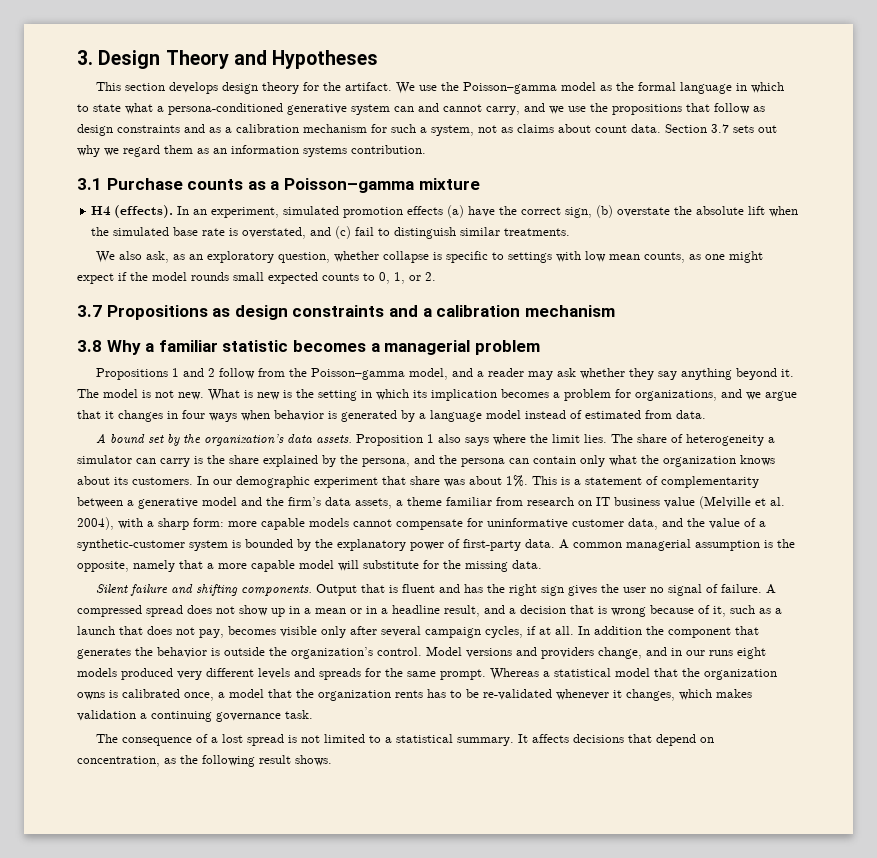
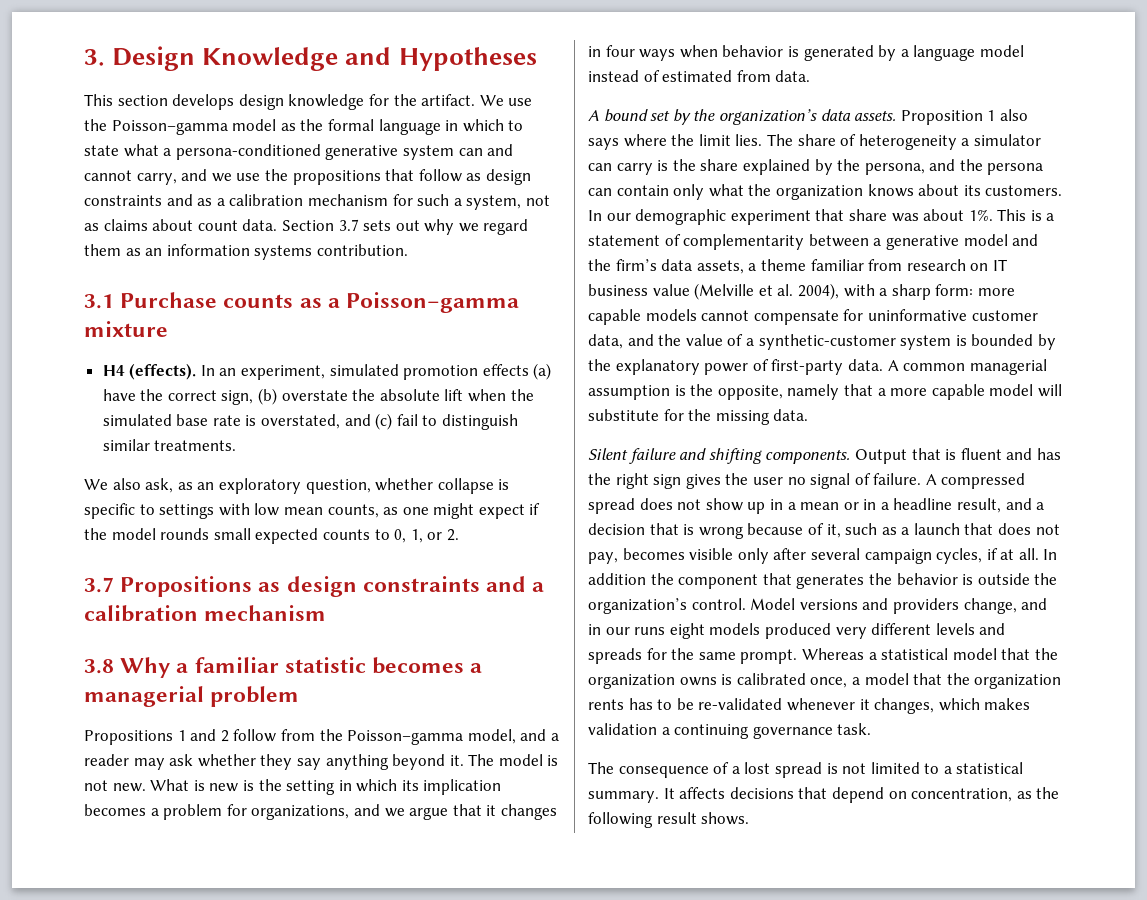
[165,50,229,69] Theory -> [202,47,339,71] Knowledge
[262,82,300,94] theory -> [288,94,365,110] knowledge

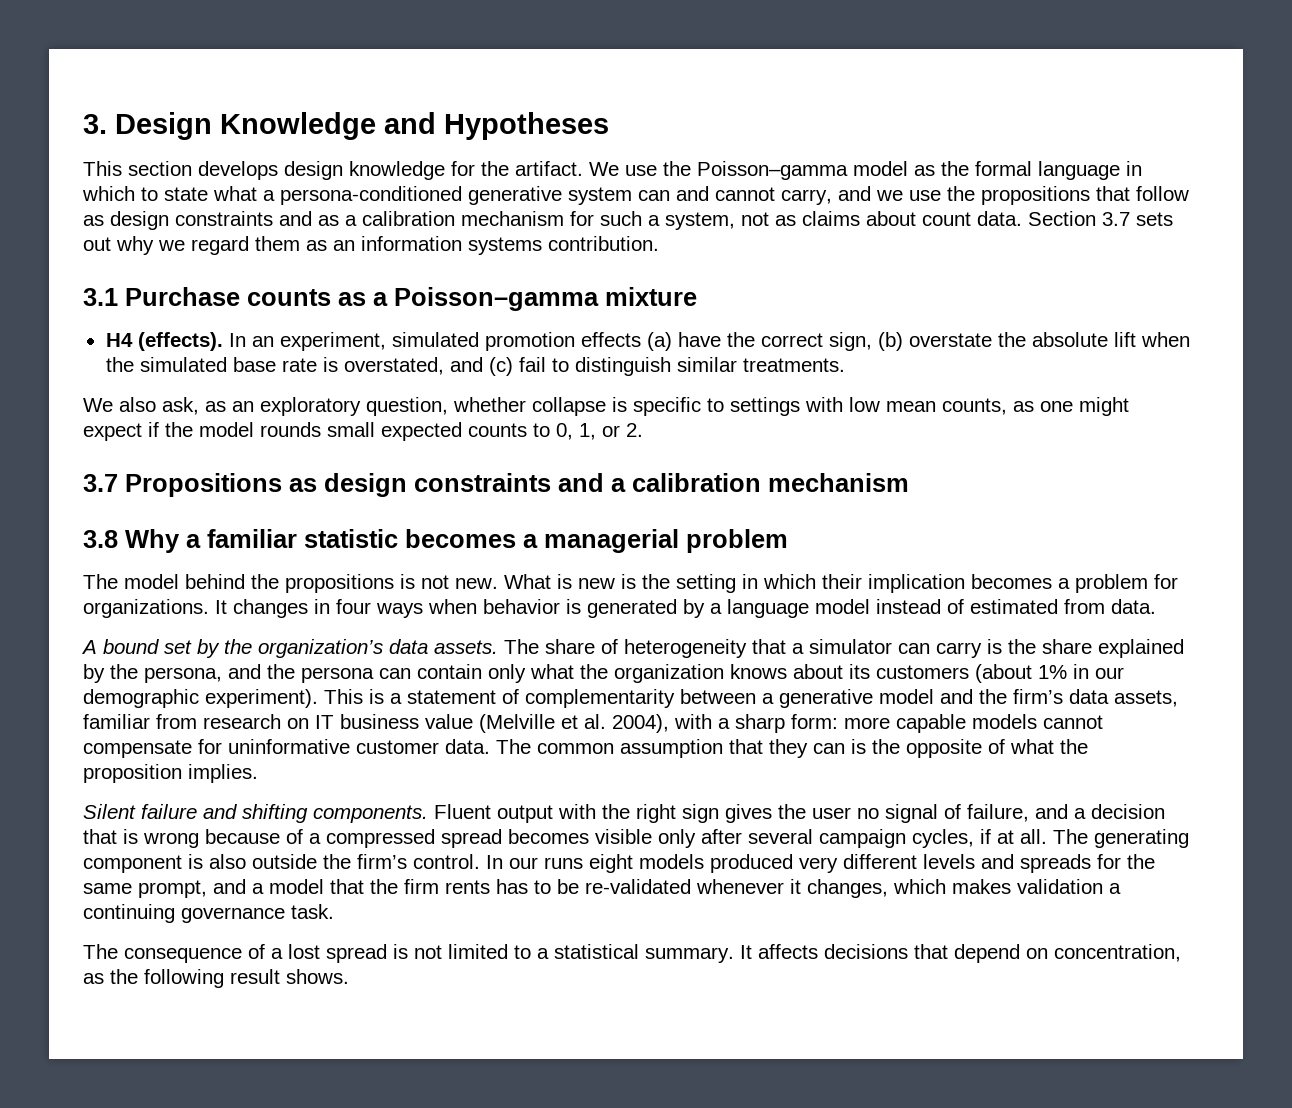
[84,729,559,745] [84,754,543,770] Propositions 1 and 2 follow from the Poisson–gamma model, and a reader may ask whether they say anything beyond it. The model -> [83,574,394,593] The model behind the propositions
[401,780,419,791] its -> [822,574,862,589] their
[251,804,497,820] organizations, and we argue that it -> [83,599,227,618] organizations. It
[900,109,1028,125] [588,134,763,150] Proposition 1 also says where the limit lies. -> (498, 647) none
(957, 142) none -> [752,639,786,654] that
[985,185,1063,196] [588,209,993,225] customers. In our demographic experiment that share was about 1%. -> [876,664,1124,683] [83,689,318,708] customers (about 1% in our demographic experiment).
[748,259,806,271] a theme -> (1178, 698) none
[588,334,1056,350] [588,359,1047,375] [588,384,1062,400] [588,409,809,425] data, and the value of a synthetic-customer system is bounded by the explanatory power of first-party data. A common managerial assumption is the opposite, namely that a more capable model will substitute for the missing data. -> [445,739,1088,758] [83,764,258,783] data. The common assumption that they can is the opposite of what the proposition implies.
[854,448,1061,464] Output that is fluent and has -> [434,804,596,823] Fluent output with
[873,473,1026,489] [588,498,1002,514] failure. A compressed spread does not show up in a mean or in a headline result, -> [967,804,1029,822] failure,
[826,523,1060,538] [588,552,618,564] it, such as a launch that does not pay, -> [309,829,502,848] a compressed spread
[1043,549,1058,560] [588,573,1058,589] [588,598,1048,614] [588,624,601,635] In addition the component that generates the behavior is outside the organization’s control. Model versions and providers change, and in -> [1053,829,1189,848] [83,854,503,873] The generating component is also outside the firm’s control. In
[740,648,1058,664] [588,673,848,689] prompt. Whereas a statistical model that the organization owns is calibrated once, -> [138,879,246,898] prompt, and
[974,674,1062,689] organization -> [404,879,439,894] firm

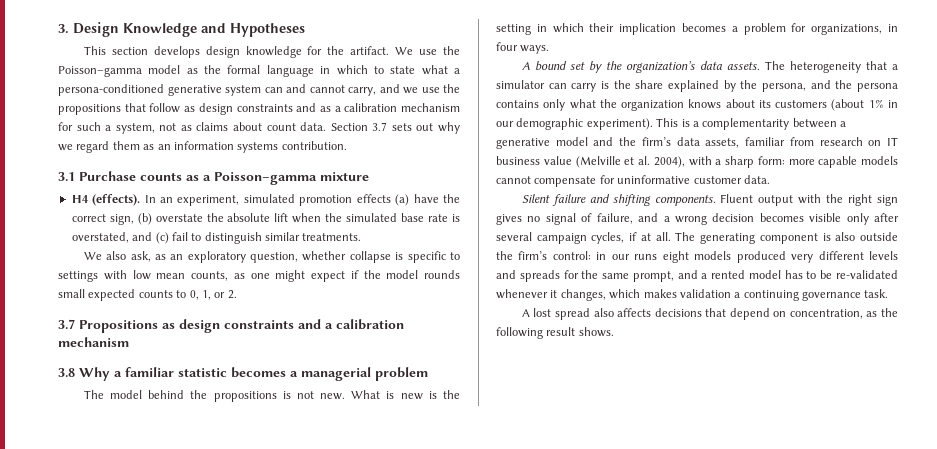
[83,599,1156,618] organizations. It changes in four ways when behavior is generated by a language model instead of estimated from data. -> [811,24,898,35] [496,42,550,54] organizations, in four ways.
[545,639,618,654] share of -> (785, 65) none
[379,664,482,679] can contain -> [496,100,539,108] contains
[407,689,519,704] statement of -> (699, 124) none
[496,739,1088,758] [83,764,258,783] The common assumption that they can is the opposite of what the proposition implies. -> (770, 179) none
[778,804,851,819] the user -> (522, 219) none
[1091,804,1165,819] [83,829,502,848] decision that is wrong because of a compressed spread -> [674,213,755,225] wrong decision
[413,854,503,869] control. In -> [552,251,607,260] control: in
[269,879,490,894] model that the firm rents -> [711,270,781,279] rented model
[83,944,752,963] The consequence of a lost spread is not limited to a statistical summary. It -> [521,308,614,320] A lost spread also

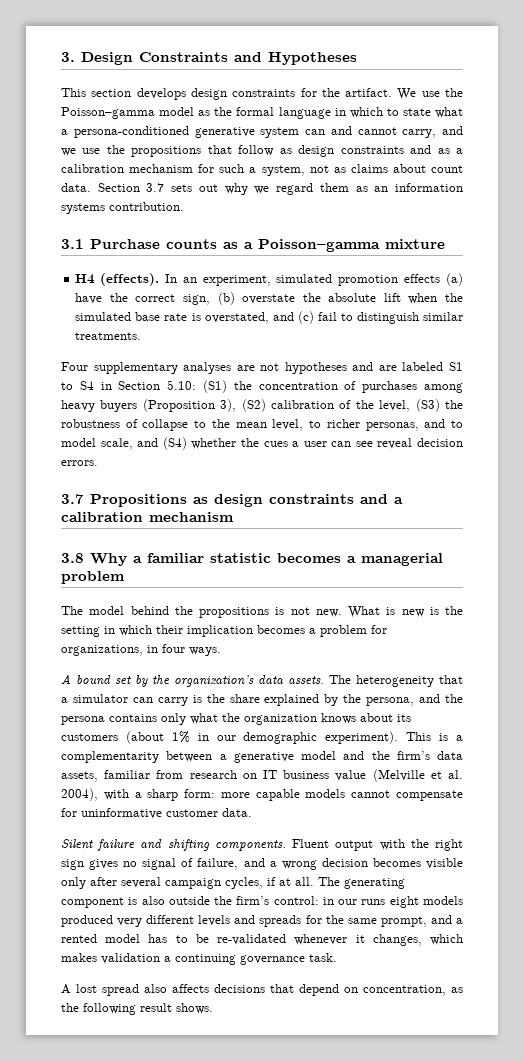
[123,23,197,37] Knowledge -> [139,52,228,62] Constraints
[245,46,302,58] knowledge -> [232,89,296,97] constraints
[83,251,460,263] [58,270,460,282] [58,289,237,301] We also ask, as an exploratory question, whether collapse is specific to settings with low mean counts, as one might expect if the model rounds small expected counts to 0, 1, or 2. -> [61,362,463,374] [61,380,464,393] [61,399,463,412] [61,419,464,431] [61,437,463,450] [61,460,98,466] Four supplementary analyses are not hypotheses and are labeled S1 to S4 in Section 5.10: (S1) the concentration of purchases among heavy buyers (Proposition 3), (S2) calibration of the level, (S3) the robustness of collapse to the mean level, to richer personas, and to model scale, and (S4) whether the cues a user can see reveal decision errors.

